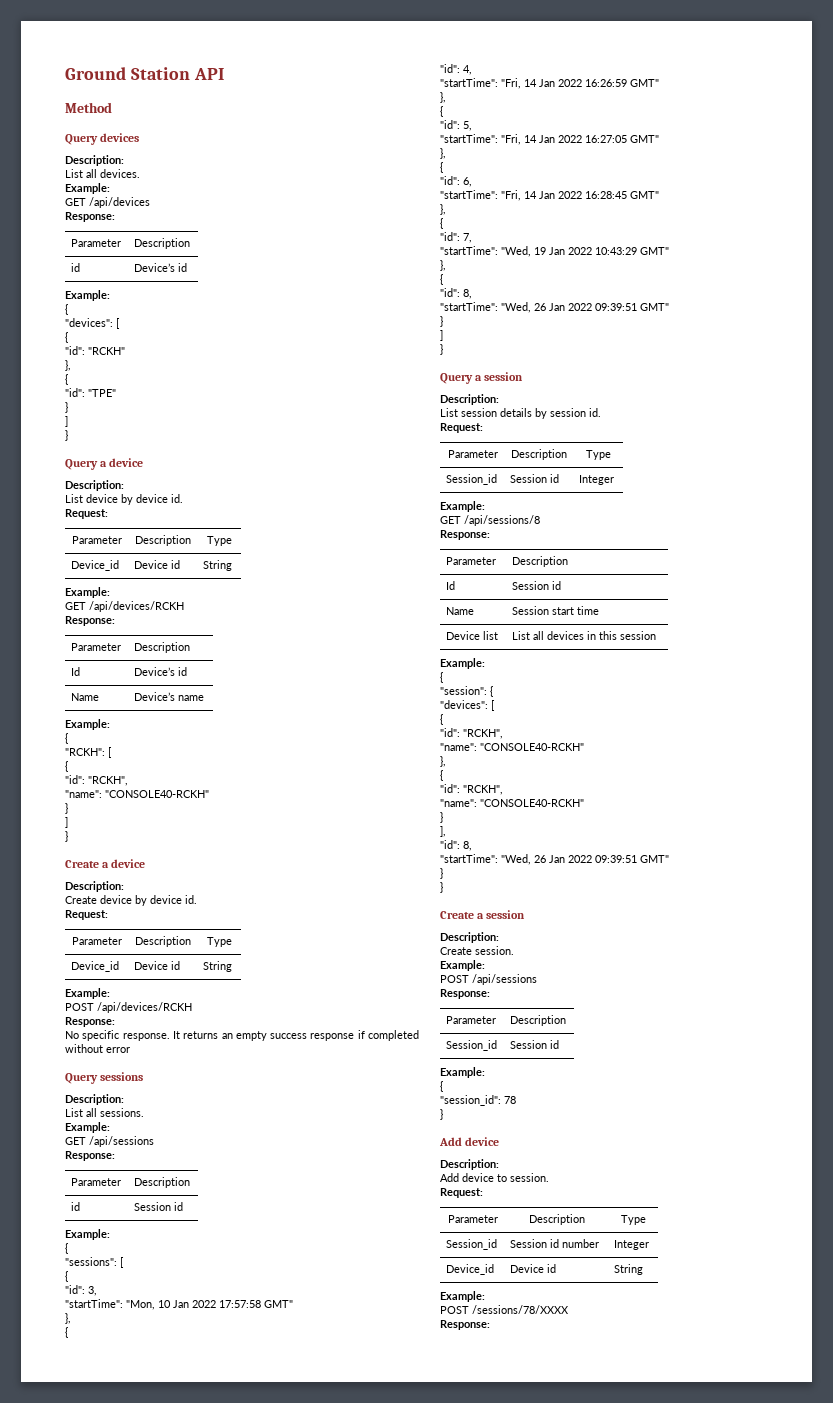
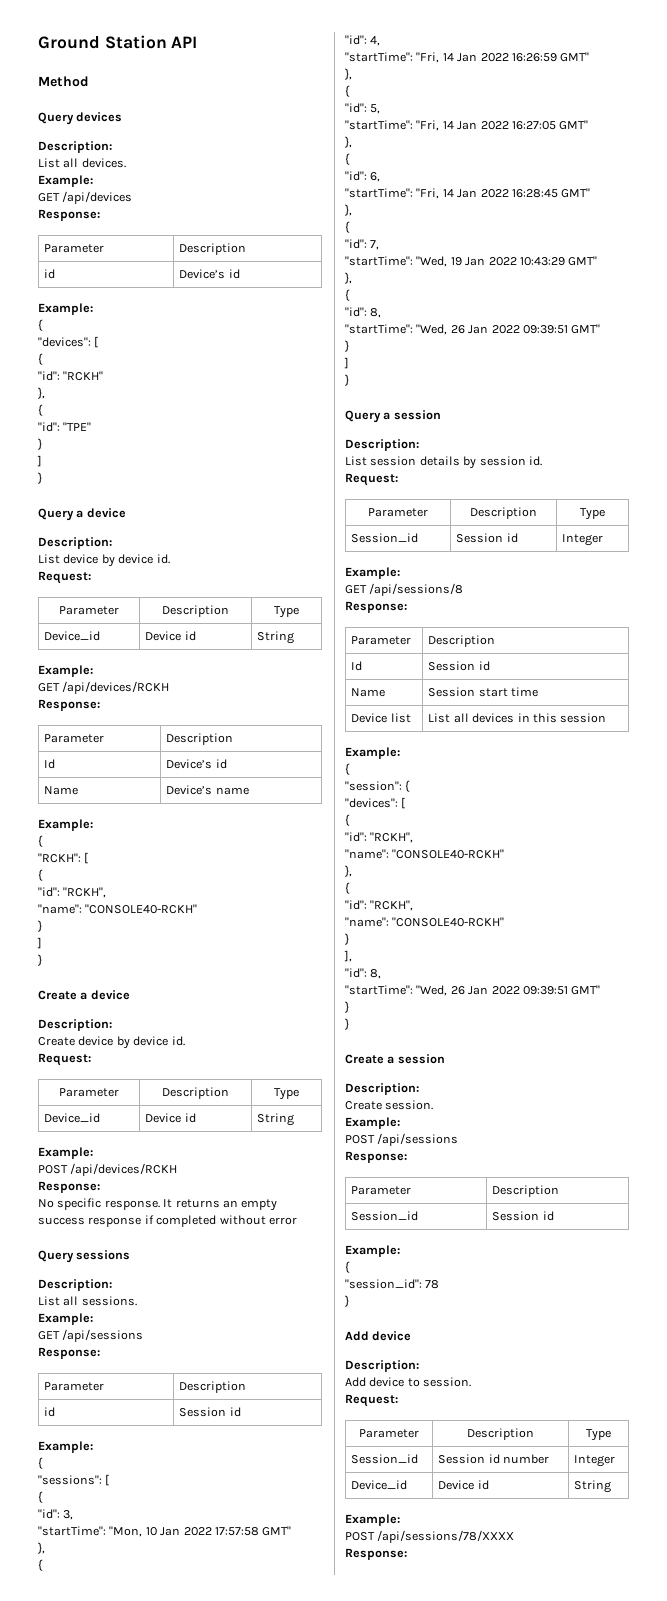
[472,1305,569,1314] /sessions/78/XXXX -> [377,1530,515,1543] /api/sessions/78/XXXX

